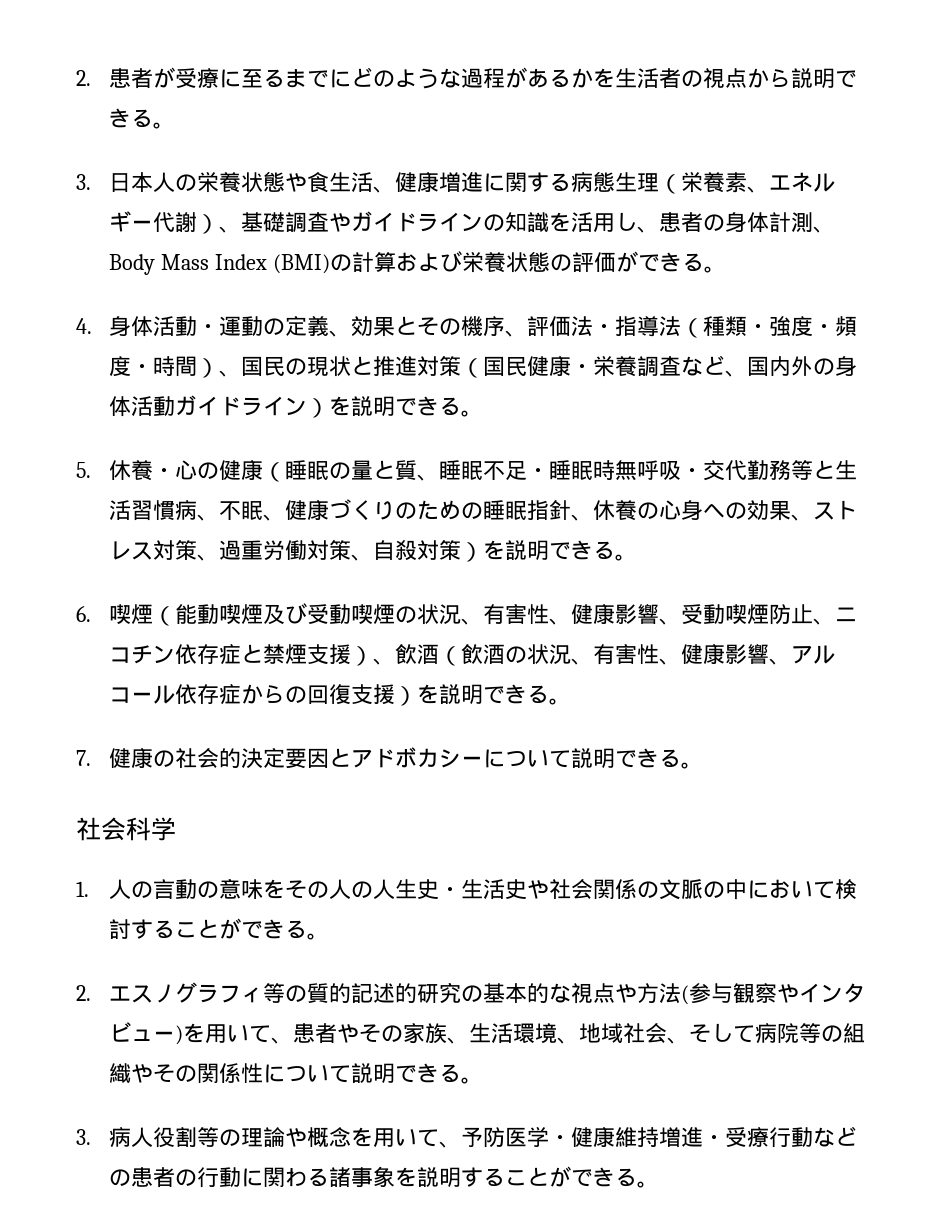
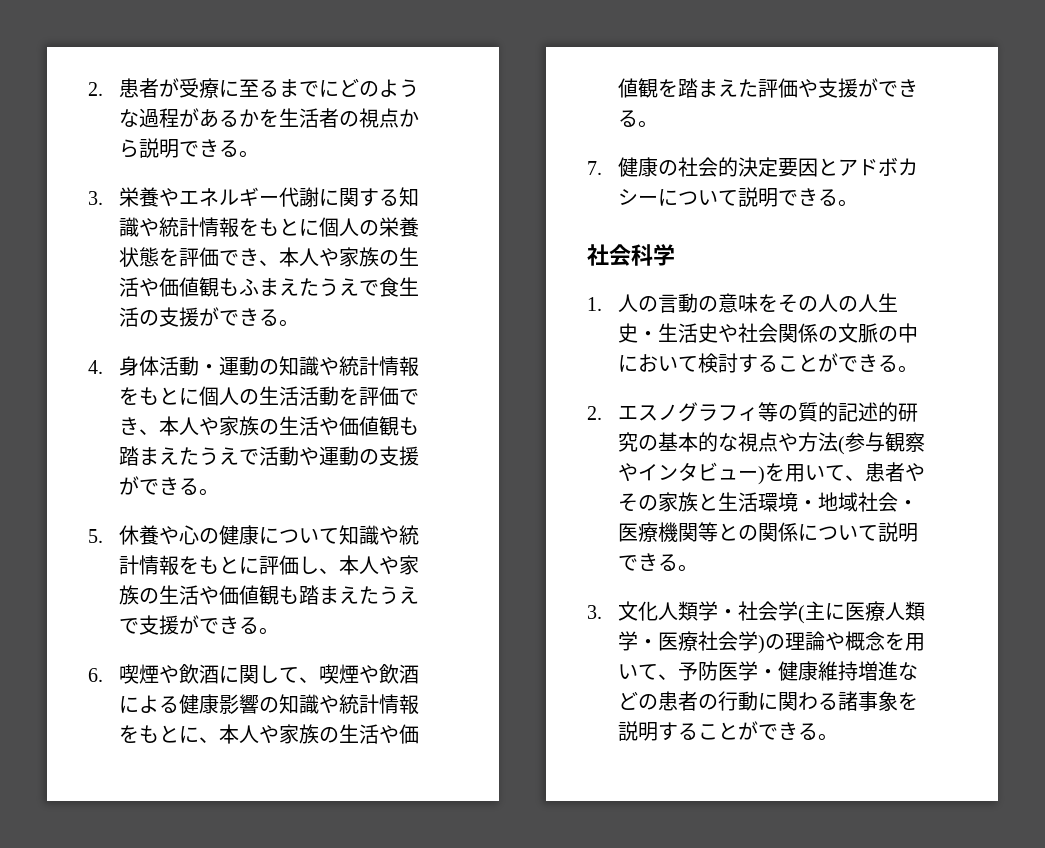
[108,171,835,194] [108,211,835,234] [108,251,616,275] 日本人の栄養状態や食生活、健康増進に関する病態生理（栄養素、エネルギー代謝）、基礎調査やガイドラインの知識を活用し、患者の身体計測、Body Mass Index (BMI)の計算および栄養状態の評価 -> [119,187,420,207] [119,217,420,238] [119,247,420,267] [119,277,420,297] [119,307,200,327] 栄養やエネルギー代謝に関する知識や統計情報をもとに個人の栄養状態を評価でき、本人や家族の生活や価値観もふまえたうえで食生活の支援
[284,315,857,338] [108,355,857,378] [108,395,395,418] 定義、効果とその機序、評価法・指導法（種類・強度・頻度・時間）、国民の現状と推進対策（国民健康・栄養調査など、国内外の身体活動ガイドライン）を説明 -> [279,356,420,377] [119,386,420,406] [119,416,420,436] [119,446,420,466] [119,476,140,495] 知識や統計情報をもとに個人の生活活動を評価でき、本人や家族の生活や価値観も踏まえたうえで活動や運動の支援が
[152,468,175,478] ・ -> [159,526,180,545] や
[262,460,857,482] [108,499,857,521] [108,540,637,562] [76,603,857,626] [108,643,835,666] [108,684,483,706] （睡眠の量と質、睡眠不足・睡眠時無呼吸・交代勤務等と生活習慣病、不眠、健康づくりのための睡眠指針、休養の心身への効果、ストレス対策、過重労働対策、自殺対策）を説明できる。 // 6.喫煙（能動喫煙及び受動喫煙の状況、有害性、健康影響、受動喫煙防止、ニコチン依存症と禁煙支援）、飲酒（飲酒の状況、有害性、健康影響、アルコール依存症からの回復支援）を説明 -> [259,525,420,545] [119,555,420,576] [119,585,420,605] [119,615,280,635] [88,664,420,684] [119,694,420,715] [119,724,420,744] [618,78,879,98] について知識や統計情報をもとに評価し、本人や家族の生活や価値観も踏まえたうえで支援ができる。 // 6.喫煙や飲酒に関して、喫煙や飲酒による健康影響の知識や統計情報をもとに、本人や家族の生活や価値観を踏まえた評価や支援が
[446,1037,469,1044] 、 -> [698,493,719,511] と
[556,1037,579,1044] 、 -> [798,500,819,510] ・
[666,1022,865,1044] [108,1063,263,1084] 、そして病院等の組織やその関係性 -> [898,500,919,510] [618,522,799,542] ・医療機関等との関係
[108,1126,219,1148] 病人役割等 -> [618,601,926,624] [618,631,766,654] 文化人類学・社会学(主に医療人類学・医療社会学)
[702,1126,813,1148] ・受療行動 -> (899, 671) none

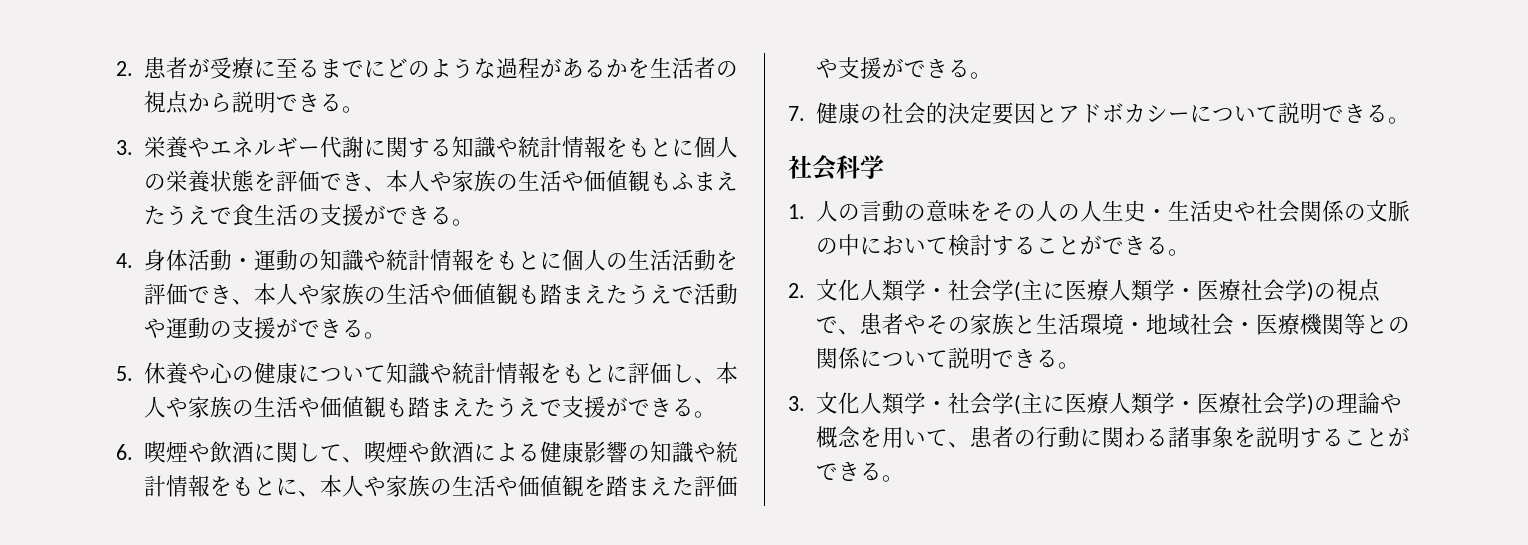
[618,402,919,422] [618,432,926,455] [618,462,846,485] エスノグラフィ等の質的記述的研究の基本的な視点や方法(参与観察やインタビュー)を用いて -> [815,279,1380,302] [815,316,838,333] 文化人類学・社会学(主に医療人類学・医療社会学)の視点で
[678,661,919,681] [618,691,659,710] 予防医学・健康維持増進などの -> (970, 445) none

